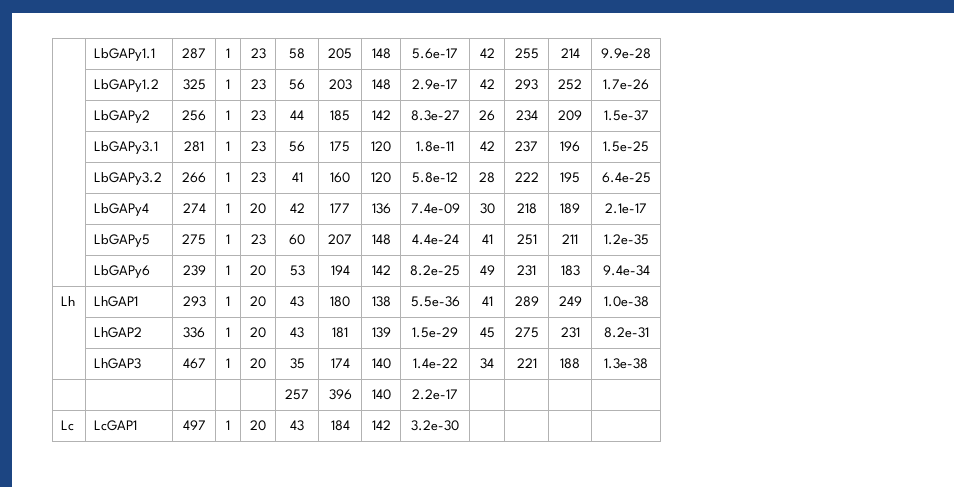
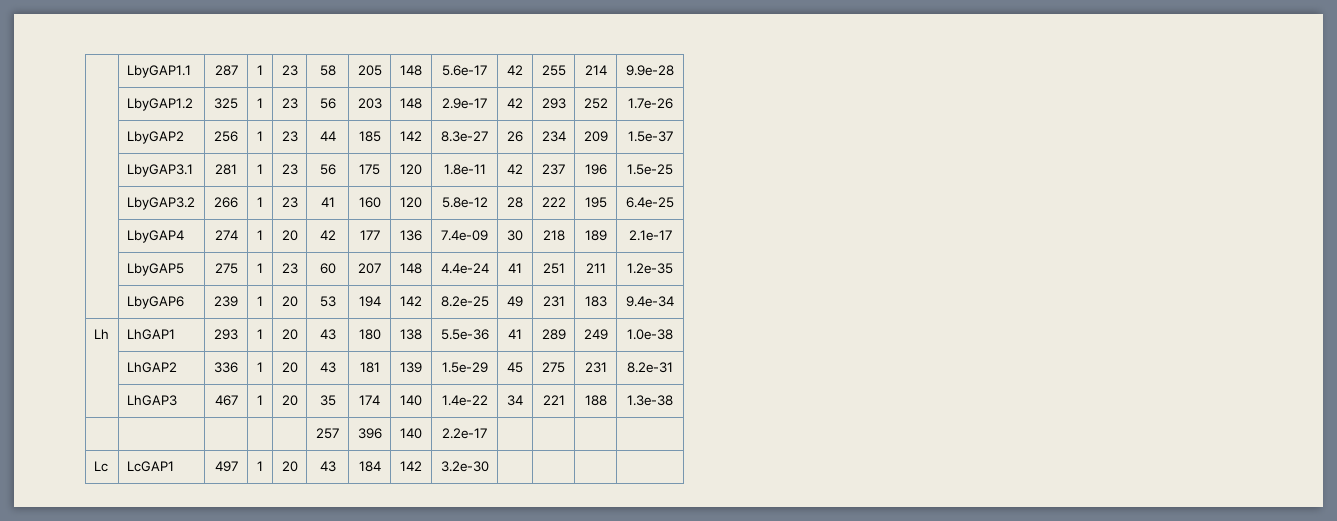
[94,48,156,62] | LbGAPy1.1 -> [126,65,191,78] | LbyGAP1.1
[94,79,160,93] LbGAPy1.2 -> [126,98,193,111] LbyGAP1.2
[94,110,151,124] LbGAPy2 -> [126,131,184,144] LbyGAP2
[94,141,159,155] LbGAPy3.1 -> [126,164,193,177] LbyGAP3.1
[94,172,163,186] LbGAPy3.2 -> [126,197,195,210] LbyGAP3.2
[94,203,150,217] LbGAPy4 -> [126,230,184,243] LbyGAP4
[94,234,151,248] LbGAPy5 -> [126,263,184,276] LbyGAP5
[94,265,151,279] LbGAPy6 -> [126,296,184,309] LbyGAP6

